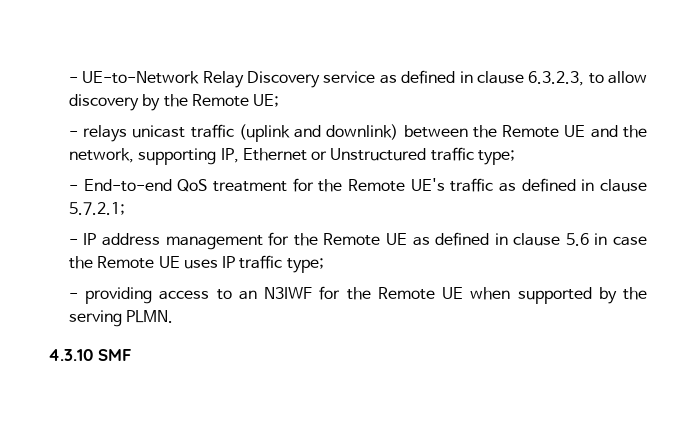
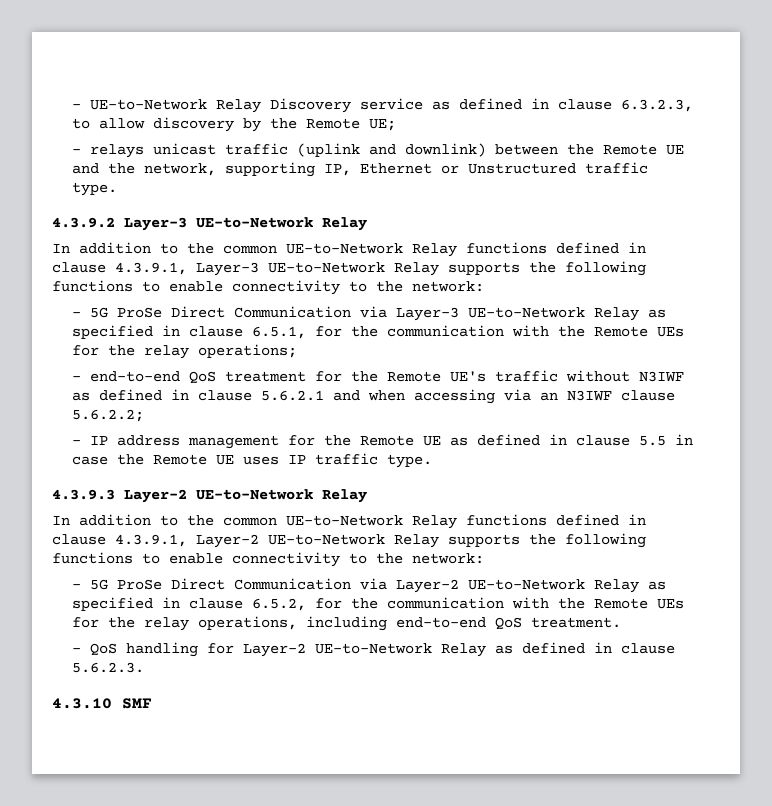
[478,150,516,165] [68,179,172,192] type; // - End-to-end -> [71,182,117,196] [52,217,367,231] [52,242,646,257] [52,261,646,276] [52,280,484,295] [71,306,666,321] [71,325,684,339] [71,344,297,359] [71,371,180,382] type. // 4.3.9.2 Layer-3 UE-to-Network Relay // In addition to the common UE-to-Network Relay functions defined in clause 4.3.9.1, Layer-3 UE-to-Network Relay supports the following functions to enable connectivity to the network: // - 5G ProSe Direct Communication via Layer-3 UE-to-Network Relay as specified in clause 6.5.1, for the communication with the Remote UEs for the relay operations; // - end-to-end
[498,178,647,192] [68,202,125,215] as defined in clause 5.7.2.1; -> [565,370,684,382] [71,389,675,404] [71,409,144,422] without N3IWF as defined in clause 5.6.2.1 and when accessing via an N3IWF clause 5.6.2.2;
[565,233,589,246] 5.6 -> [638,436,666,446] 5.5
[286,258,324,273] [68,286,648,304] [68,310,174,327] type; // - providing access to an N3IWF for the Remote UE when supported by the serving PLMN. -> [386,454,432,468] [52,489,367,503] [52,514,646,529] [52,533,646,548] [52,552,484,567] [71,578,666,593] [71,597,684,611] [71,616,621,631] [71,642,675,657] [71,662,144,673] type. // 4.3.9.3 Layer-2 UE-to-Network Relay // In addition to the common UE-to-Network Relay functions defined in clause 4.3.9.1, Layer-2 UE-to-Network Relay supports the following functions to enable connectivity to the network: // - 5G ProSe Direct Communication via Layer-2 UE-to-Network Relay as specified in clause 6.5.2, for the communication with the Remote UEs for the relay operations, including end-to-end QoS treatment. // - QoS handling for Layer-2 UE-to-Network Relay as defined in clause 5.6.2.3.

